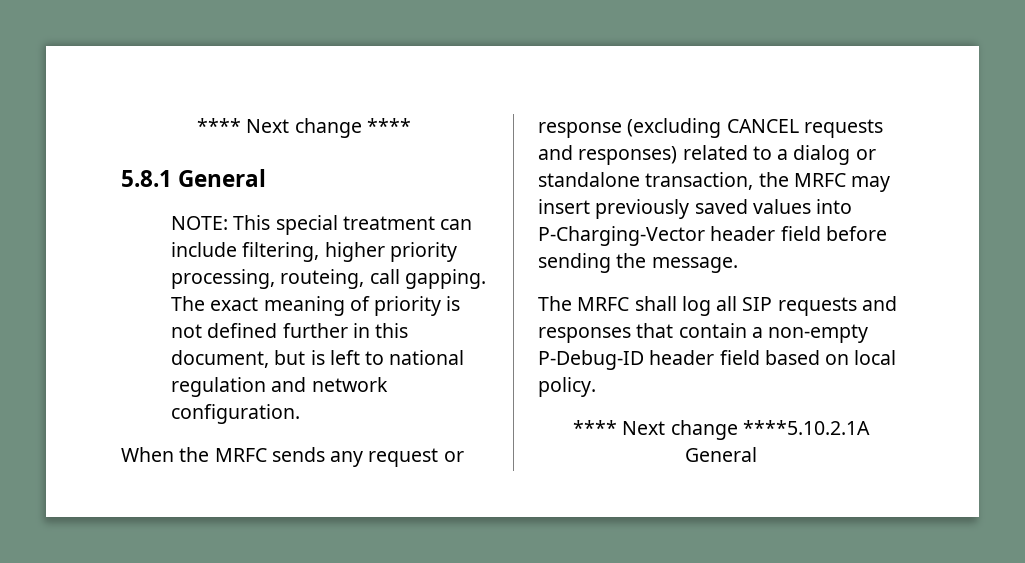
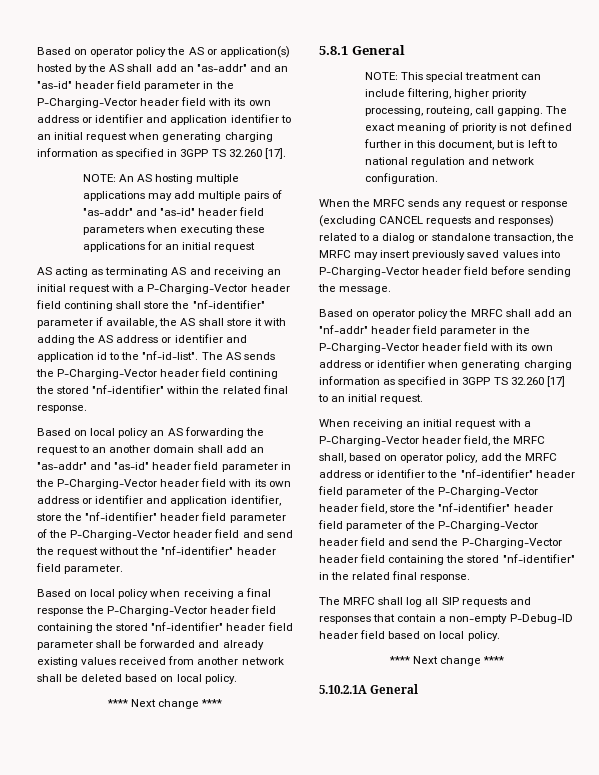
(197, 125) none -> [37,46,290,58] [37,64,288,74] [37,80,234,91] [37,97,271,108] [37,114,291,125] [37,132,273,142] [37,148,286,159] [82,174,240,184] [82,190,283,201] [82,207,265,216] [82,225,266,235] [82,241,256,252] [37,267,281,277] [37,284,290,294] [36,300,265,311] [37,317,286,328] [37,334,247,345] [37,351,275,362] [36,368,279,379] [36,385,288,394] [37,405,87,413] [37,427,264,438] [37,445,264,455] [37,461,291,472] [36,478,291,489] [37,495,281,506] [37,512,286,523] [37,529,293,540] [36,546,276,557] [36,563,124,574] [37,588,271,599] [37,605,277,616] [37,622,293,633] [37,639,264,650] [37,656,284,667] [37,674,237,684] Based on operator policy the AS or application(s) hosted by the AS shall add an "as-addr" and an "as-id" header field parameter in the P-Charging-Vector header field with its own address or identifier and application identifier to an initial request when generating charging information as specified in 3GPP TS 32.260 [17]. // NOTE: An AS hosting multiple applications may add multiple pairs of "as-addr" and "as-id" header field parameters when executing these applications for an initial request // AS acting as terminating AS and receiving an initial request with a P-Charging-Vector header field contining shall store the "nf-identifier" parameter if available, the AS shall store it with adding the AS address or identifier and application id to the "nf-id-list". The AS sends the P-Charging-Vector header field contining the stored "nf-identifier" within the related final response. // Based on local policy an AS forwarding the request to an another domain shall add an "as-addr" and "as-id" header field parameter in the P-Charging-Vector header field with its own address or identifier and application identifier, store the "nf-identifier" header field parameter of the P-Charging-Vector header field and send the request without the "nf-identifier" header field parameter. // Based on local policy when receiving a final response the P-Charging-Vector header field containing the stored "nf-identifier" header field parameter shall be forwarded and already existing values received from another network shall be deleted based on local policy. //
(738, 265) none -> [319,309,572,319] [319,325,530,336] [319,342,553,353] [319,359,572,370] [319,376,565,387] [318,394,424,404] [319,419,531,429] [319,435,546,446] [319,453,557,463] [319,469,575,478] [318,486,539,497] [319,503,553,514] [318,520,539,531] [319,537,562,548] [319,554,575,565] [319,571,471,582] // Based on operator policy the MRFC shall add an "nf-addr" header field parameter in the P-Charging-Vector header field with its own address or identifier when generating charging information as specified in 3GPP TS 32.260 [17] to an initial request. // When receiving an initial request with a P-Charging-Vector header field, the MRFC shall, based on operator policy, add the MRFC address or identifier to the "nf-identifier" header field parameter of the P-Charging-Vector header field, store the "nf-identifier" header field parameter of the P-Charging-Vector header field and send the P-Charging-Vector header field containing the stored "nf-identifier" in the related final response.
[742,420,870,435] ****5.10.2.1A -> [483,656,505,664] [319,685,367,694] **** // 5.10.2.1A

